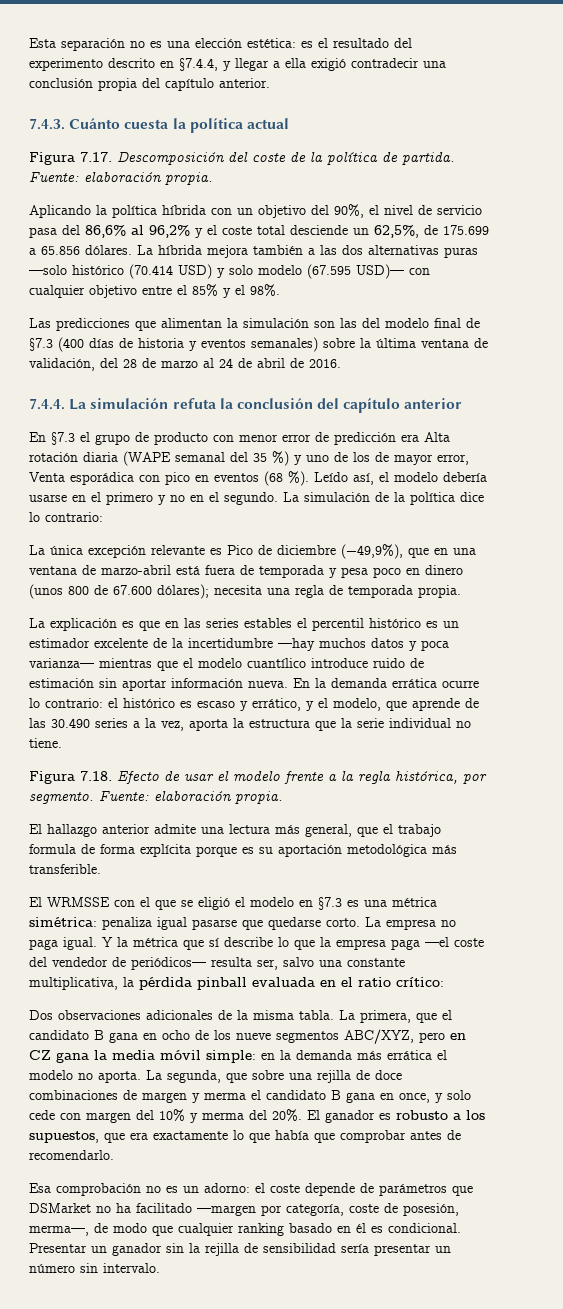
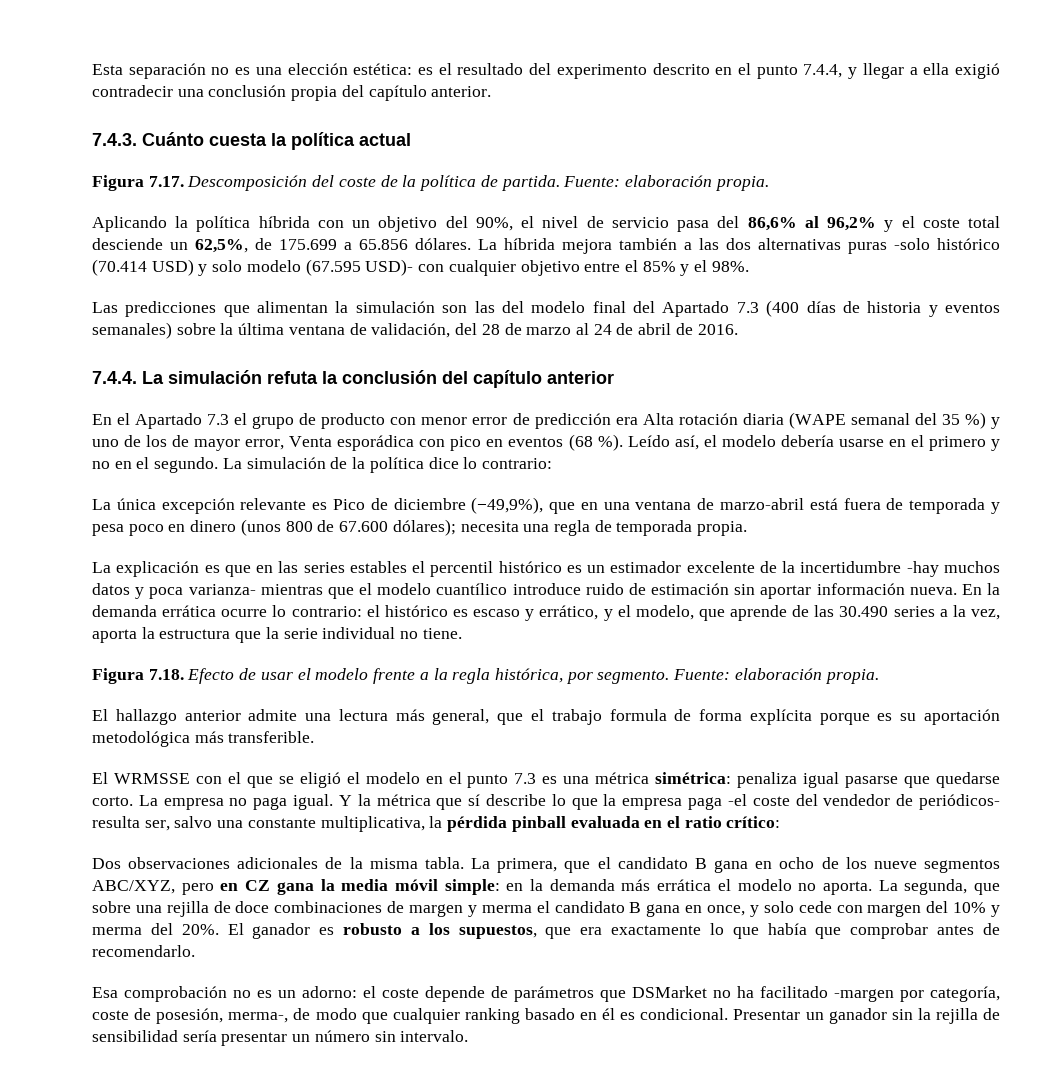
[179,58,218,71] §7.4.4, -> [737,63,843,79] el punto 7.4.4,
[29,265,67,275] —solo -> [894,238,930,250] -solo
[356,264,404,279] USD)— -> [365,259,414,276] USD)-
[466,318,480,328] [29,338,53,351] de §7.3 -> [633,301,759,317] del Apartado 7.3
[51,432,75,445] §7.3 -> [117,413,230,429] el Apartado 7.3
[278,638,315,651] —hay -> [906,561,939,577] -hay
[29,658,94,668] varianza— -> [188,584,256,595] varianza-
[318,897,342,910] §7.3 -> [448,772,537,788] el punto 7.3
[425,937,449,947] —el -> [727,794,747,806] -el
[131,957,206,970] periódicos— -> [919,794,1001,810] periódicos-
[197,1205,256,1216] —margen -> [834,989,894,1002] -margen
[29,1225,89,1236] merma—, -> [228,1012,289,1023] merma-,

